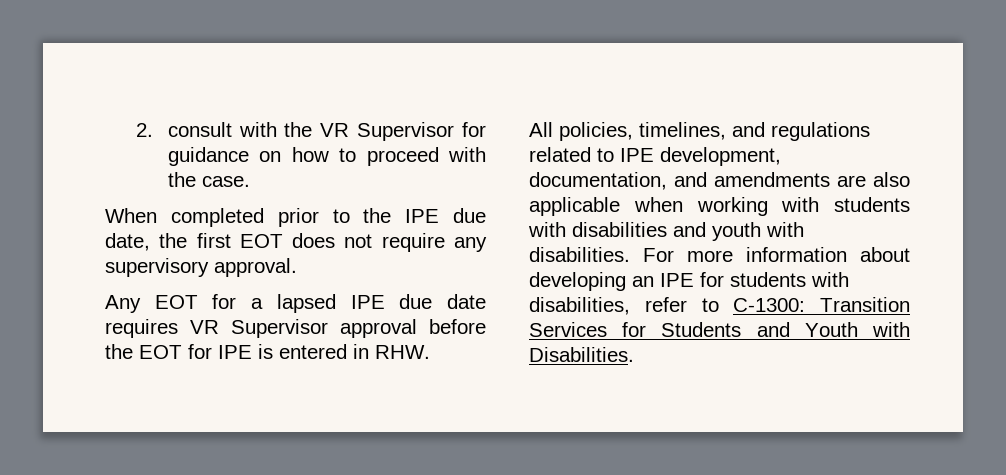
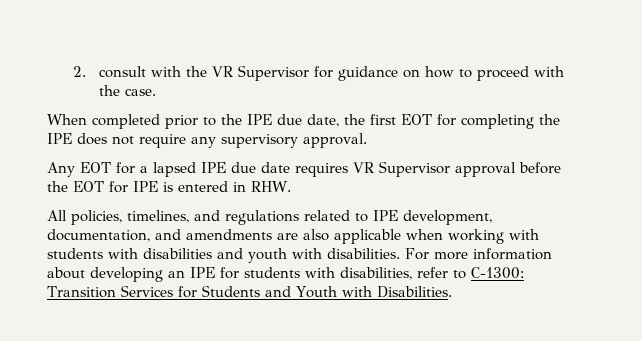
(283, 241) none -> [437,114,560,129] [47,133,72,144] for completing the IPE

